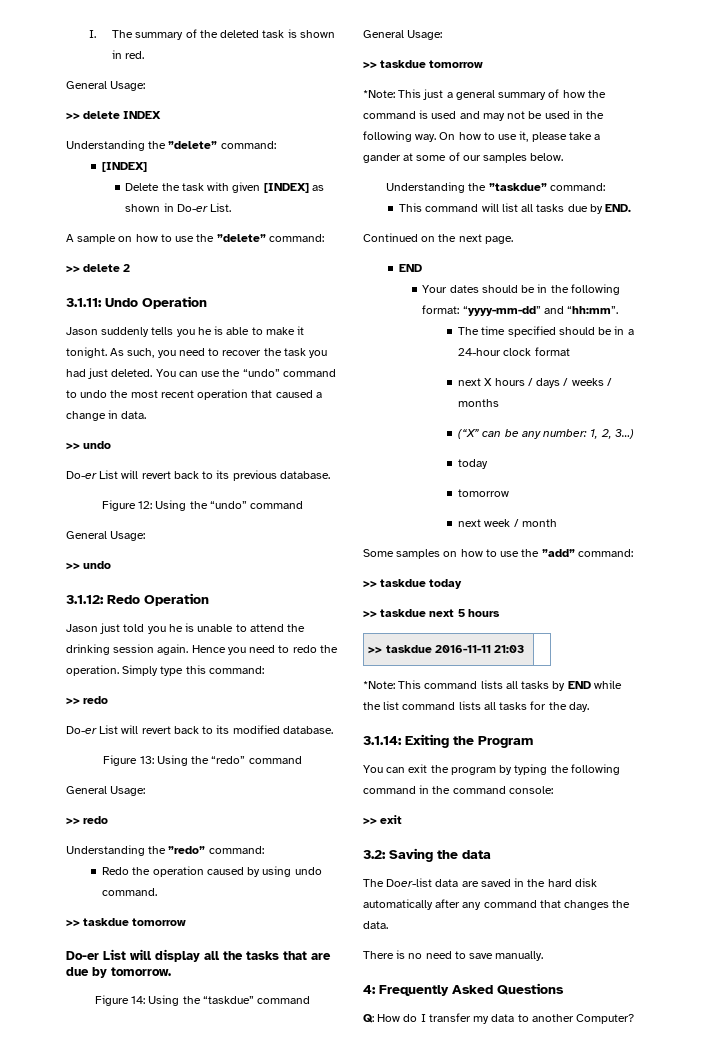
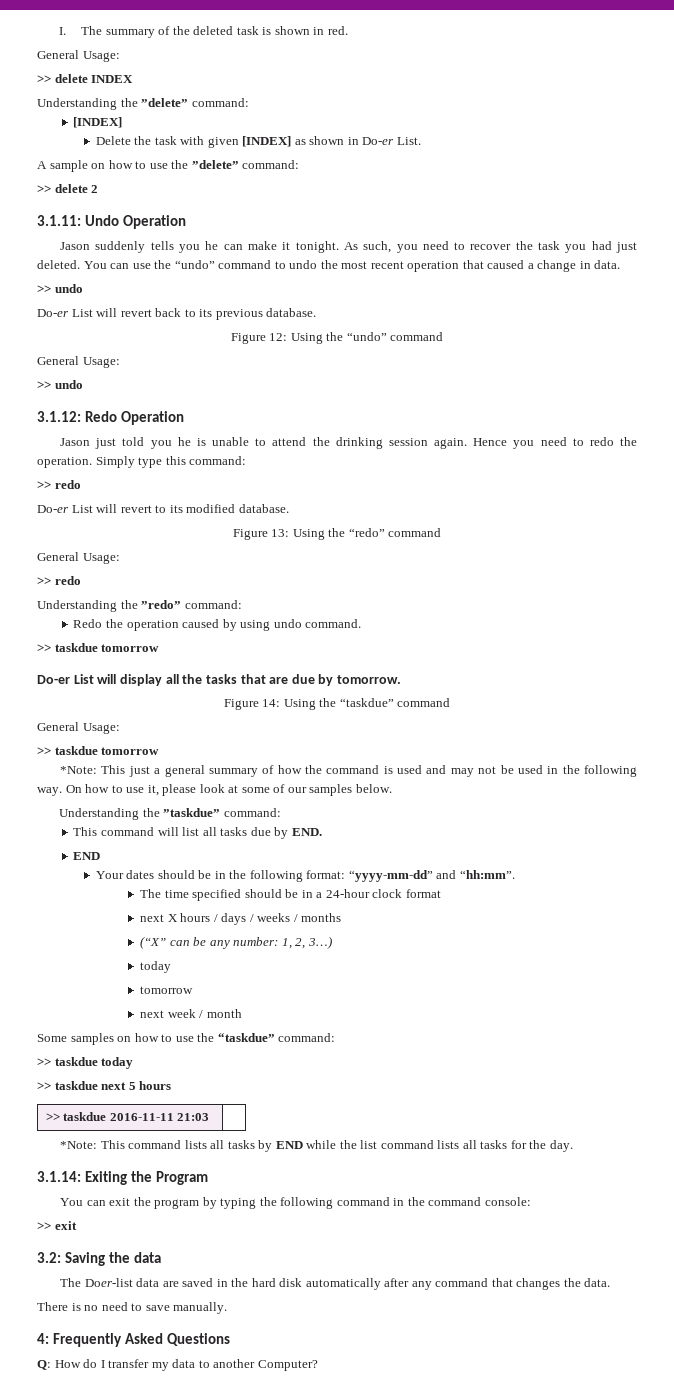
[214,326,263,335] is able to -> [223,244,243,250] can
[173,726,199,734] back -> (152, 509) none
[568,132,601,140] [363,153,401,163] take a gander -> [199,784,225,793] look
[363,233,513,244] // Continued on the next page. -> (322, 832) none
[541,549,575,557] ”add” -> [217,1033,275,1042] “taskdue”

